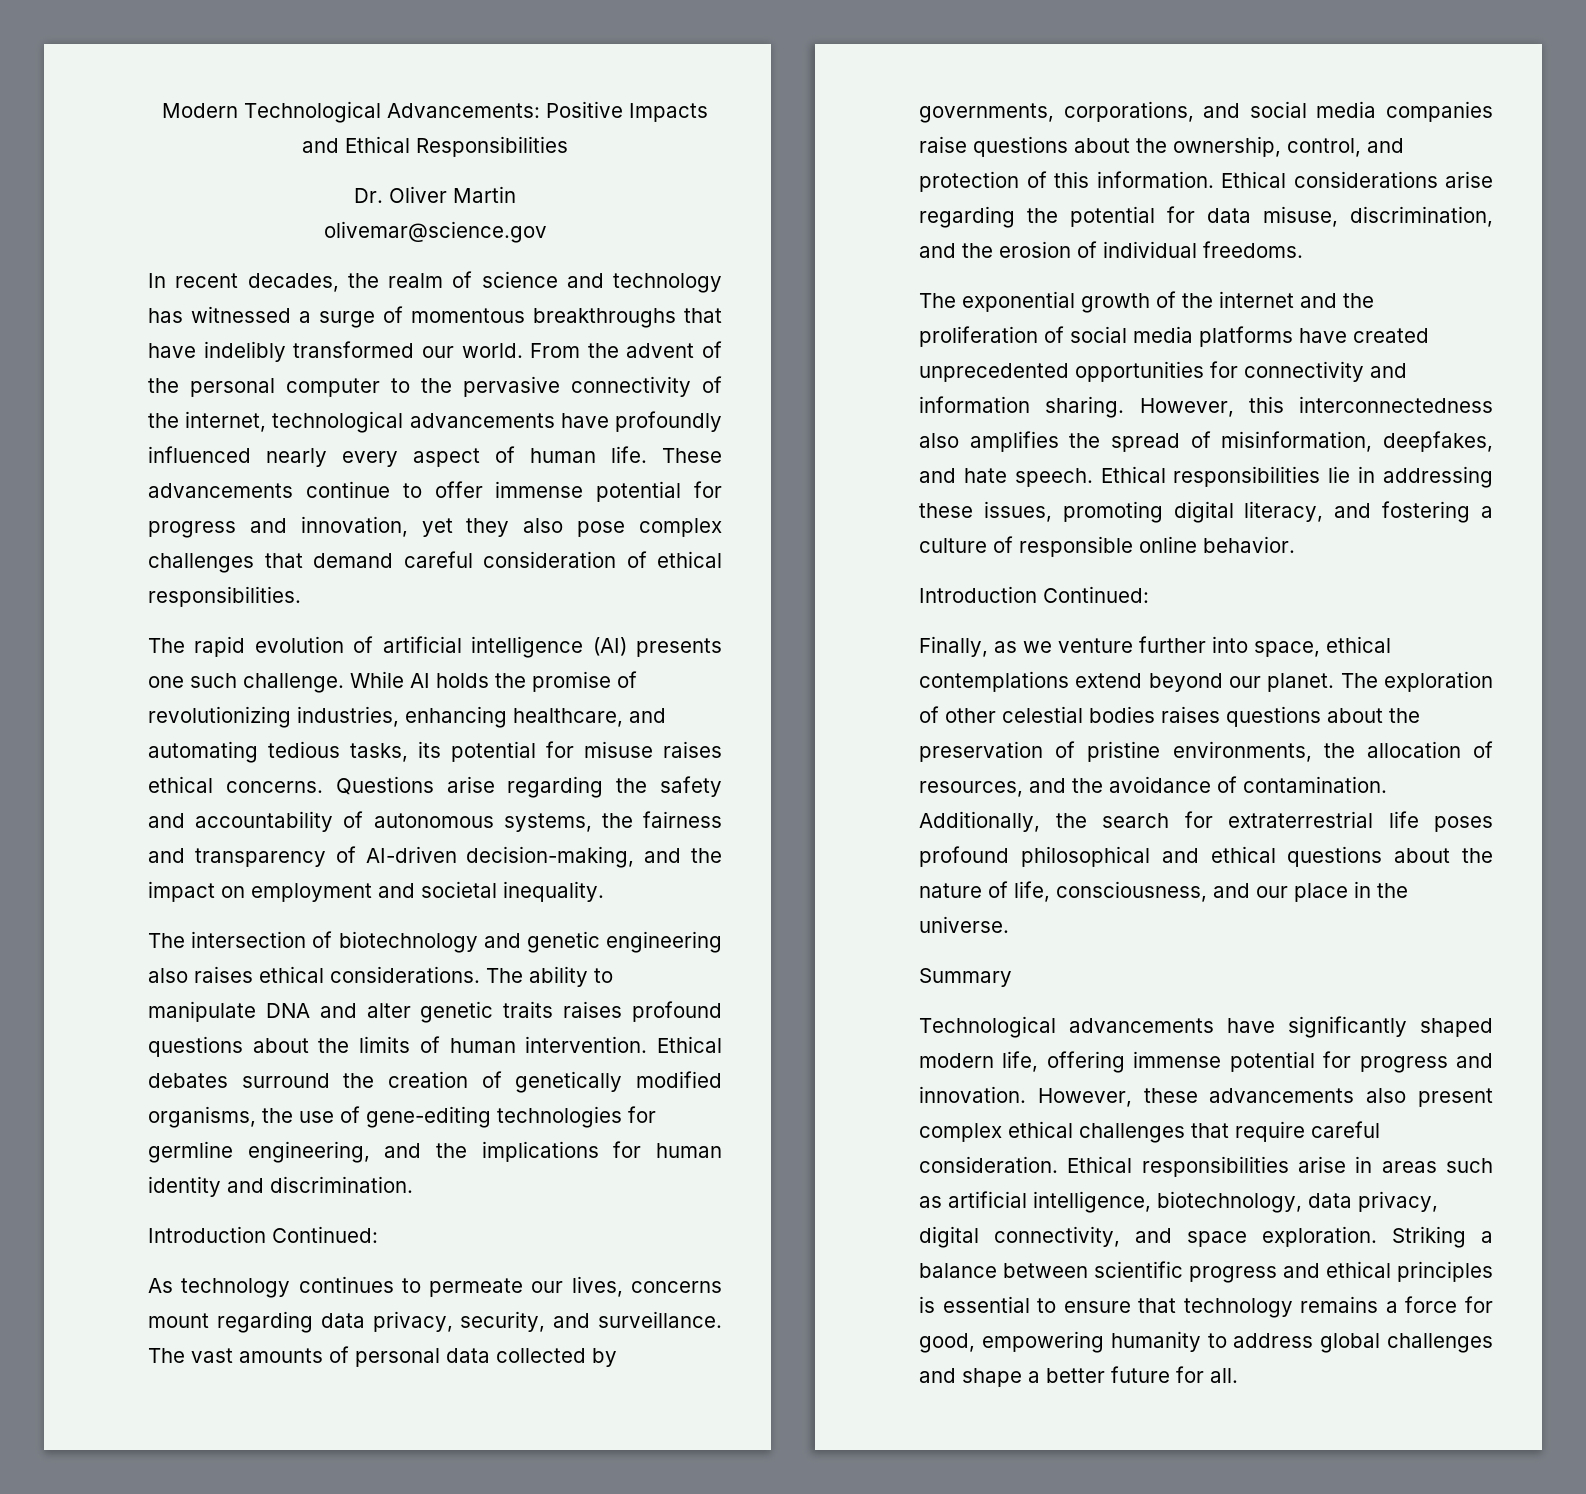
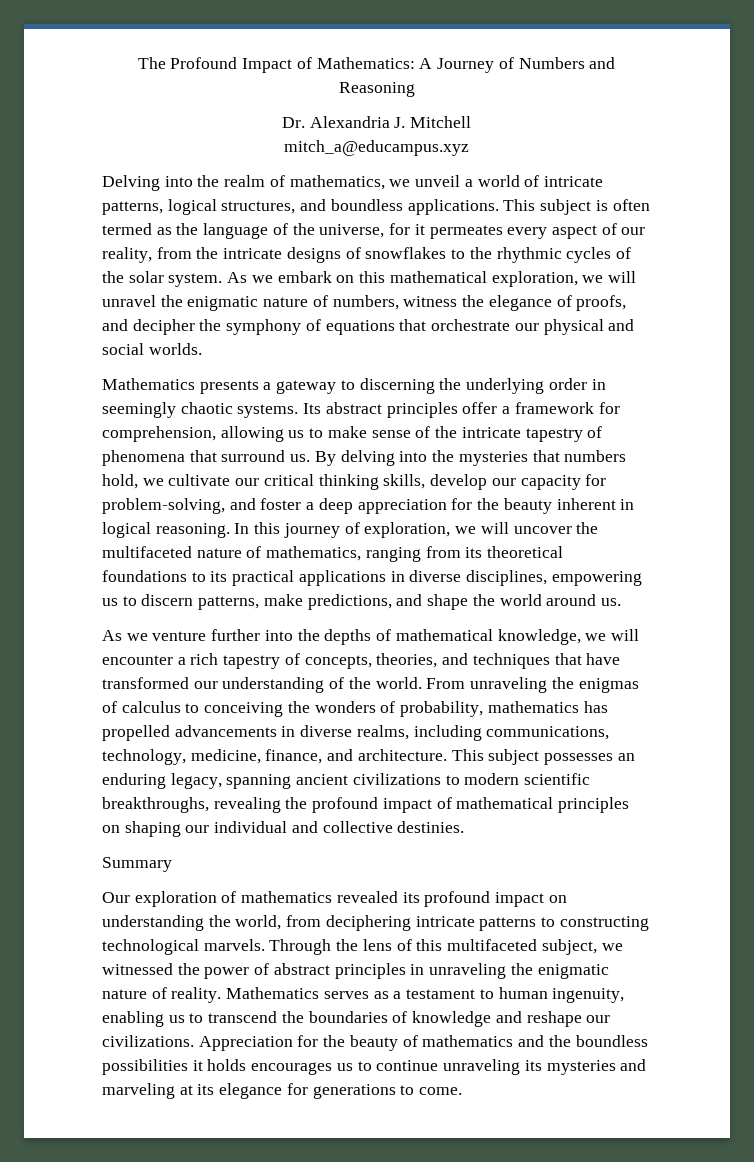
[162,101,708,123] [302,136,568,157] [354,186,516,203] [323,221,547,243] [148,271,722,293] [148,306,722,328] [148,341,722,362] [148,376,722,397] [148,411,722,433] [148,446,722,467] [148,481,722,502] [148,516,722,538] [148,551,722,573] [148,586,301,607] [148,636,722,658] [148,671,637,693] [148,706,666,728] [148,741,722,763] [148,776,722,798] [148,811,722,832] [148,846,722,868] [148,881,604,902] [148,931,722,953] [148,966,613,987] [148,1001,722,1023] [148,1036,722,1057] [148,1071,722,1093] [148,1106,656,1128] [148,1141,723,1163] [148,1176,413,1197] [148,1226,378,1243] [148,1276,722,1298] [148,1311,722,1333] [148,1346,617,1367] [919,101,1493,123] [919,136,1404,157] [919,171,1493,192] [919,206,1493,228] [919,241,1303,258] [919,291,1374,313] [919,326,1429,347] [919,361,1407,382] [919,396,1493,418] [919,431,1493,452] [919,466,1493,488] [919,501,1493,523] [919,536,1295,557] [919,586,1149,603] [919,636,1391,657] [919,671,1493,692] [919,706,1420,727] [919,741,1493,762] [919,776,1387,797] [919,811,1493,832] [919,846,1493,867] [919,881,1408,902] [919,916,1009,933] [919,968,1012,987] [919,1016,1493,1038] [919,1051,1493,1073] [919,1086,1493,1107] [919,1121,1380,1143] [919,1156,1493,1177] [919,1191,1438,1213] [919,1226,1493,1248] [919,1261,1493,1283] [919,1296,1493,1318] [919,1331,1493,1353] [919,1366,1238,1387] Modern Technological Advancements: Positive Impacts and Ethical Responsibilities // Dr. Oliver Martin // olivemar@science.gov // In recent decades, the realm of science and technology has witnessed a surge of momentous breakthroughs that have indelibly transformed our world. From the advent of the personal computer to the pervasive connectivity of the internet, technological advancements have profoundly influenced nearly every aspect of human life. These advancements continue to offer immense potential for progress and innovation, yet they also pose complex challenges that demand careful consideration of ethical responsibilities. // The rapid evolution of artificial intelligence (AI) presents one such challenge. While AI holds the promise of revolutionizing industries, enhancing healthcare, and automating tedious tasks, its potential for misuse raises ethical concerns. Questions arise regarding the safety and accountability of autonomous systems, the fairness and transparency of AI-driven decision-making, and the impact on employment and societal inequality. // The intersection of biotechnology and genetic engineering also raises ethical considerations. The ability to manipulate DNA and alter genetic traits raises profound questions about the limits of human intervention. Ethical debates surround the creation of genetically modified organisms, the use of gene-editing technologies for germline engineering, and the implications for human identity and discrimination. // Introduction Continued: // As technology continues to permeate our lives, concerns mount regarding data privacy, security, and surveillance. The vast amounts of personal data collected by governments, corporations, and social media companies raise questions about the ownership, control, and protection of this information. Ethical considerations arise regarding the potential for data misuse, discrimination, and the erosion of individual freedoms. // The exponential growth of the internet and the proliferation of social media platforms have created unprecedented opportunities for connectivity and information sharing. However, this interconnectedness also amplifies the spread of misinformation, deepfakes, and hate speech. Ethical responsibilities lie in addressing these issues, promoting digital literacy, and fostering a culture of responsible online behavior. // Introduction Continued: // Finally, as we venture further into space, ethical contemplations extend beyond our planet. The exploration of other celestial bodies raises questions about the preservation of pristine environments, the allocation of resources, and the avoidance of contamination. Additionally, the search for extraterrestrial life poses profound philosophical and ethical questions about the nature of life, consciousness, and our place in the universe. // Summary // Technological advancements have significantly shaped modern life, offering immense potential for progress and innovation. However, these advancements also present complex ethical challenges that require careful consideration. Ethical responsibilities arise in areas such as artificial intelligence, biotechnology, data privacy, digital connectivity, and space exploration. Striking a balance between scientific progress and ethical principles is essential to ensure that technology remains a force for good, empowering humanity to address global challenges and shape a better future for all. -> [137,57,616,73] [338,82,415,97] [281,116,472,128] [284,140,469,156] [102,175,603,191] [102,199,650,215] [102,223,646,239] [102,247,631,263] [102,271,636,287] [102,295,627,311] [102,319,635,335] [102,343,202,355] [102,378,606,394] [102,402,620,418] [102,426,603,442] [102,450,627,466] [102,474,607,490] [102,498,635,514] [102,522,599,538] [102,546,564,562] [102,570,642,586] [102,594,621,610] [102,629,639,645] [102,653,621,669] [102,677,639,693] [102,701,608,717] [102,725,610,741] [102,749,635,765] [102,773,591,789] [102,797,630,813] [102,821,465,837] [102,857,172,872] [102,891,567,907] [102,915,649,931] [102,939,623,955] [102,963,609,979] [102,987,625,1003] [102,1011,611,1027] [102,1035,648,1051] [102,1059,647,1075] [102,1083,463,1099] The Profound Impact of Mathematics: A Journey of Numbers and Reasoning // Dr. Alexandria J. Mitchell // mitch_a@educampus.xyz // Delving into the realm of mathematics, we unveil a world of intricate patterns, logical structures, and boundless applications. This subject is often termed as the language of the universe, for it permeates every aspect of our reality, from the intricate designs of snowflakes to the rhythmic cycles of the solar system. As we embark on this mathematical exploration, we will unravel the enigmatic nature of numbers, witness the elegance of proofs, and decipher the symphony of equations that orchestrate our physical and social worlds. // Mathematics presents a gateway to discerning the underlying order in seemingly chaotic systems. Its abstract principles offer a framework for comprehension, allowing us to make sense of the intricate tapestry of phenomena that surround us. By delving into the mysteries that numbers hold, we cultivate our critical thinking skills, develop our capacity for problem-solving, and foster a deep appreciation for the beauty inherent in logical reasoning. In this journey of exploration, we will uncover the multifaceted nature of mathematics, ranging from its theoretical foundations to its practical applications in diverse disciplines, empowering us to discern patterns, make predictions, and shape the world around us. // As we venture further into the depths of mathematical knowledge, we will encounter a rich tapestry of concepts, theories, and techniques that have transformed our understanding of the world. From unraveling the enigmas of calculus to conceiving the wonders of probability, mathematics has propelled advancements in diverse realms, including communications, technology, medicine, finance, and architecture. This subject possesses an enduring legacy, spanning ancient civilizations to modern scientific breakthroughs, revealing the profound impact of mathematical principles on shaping our individual and collective destinies. // Summary // Our exploration of mathematics revealed its profound impact on understanding the world, from deciphering intricate patterns to constructing technological marvels. Through the lens of this multifaceted subject, we witnessed the power of abstract principles in unraveling the enigmatic nature of reality. Mathematics serves as a testament to human ingenuity, enabling us to transcend the boundaries of knowledge and reshape our civilizations. Appreciation for the beauty of mathematics and the boundless possibilities it holds encourages us to continue unraveling its mysteries and marveling at its elegance for generations to come.

